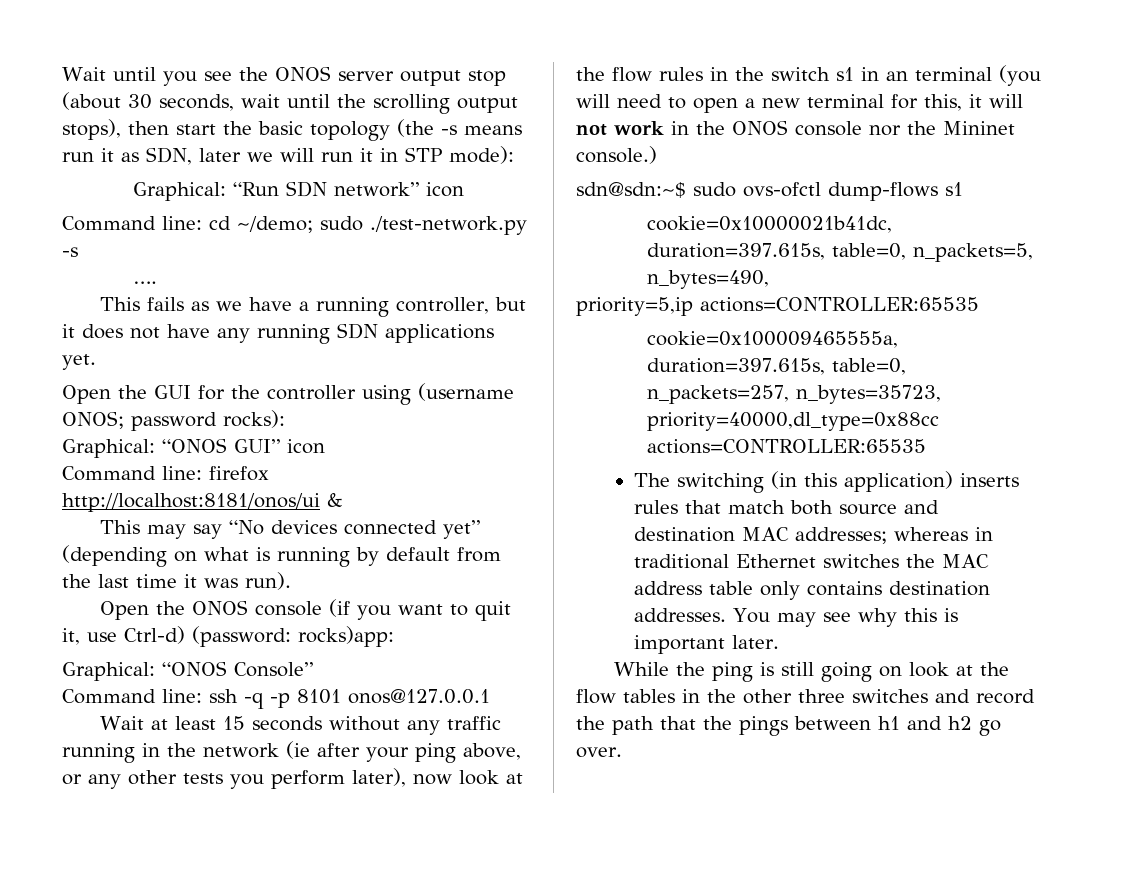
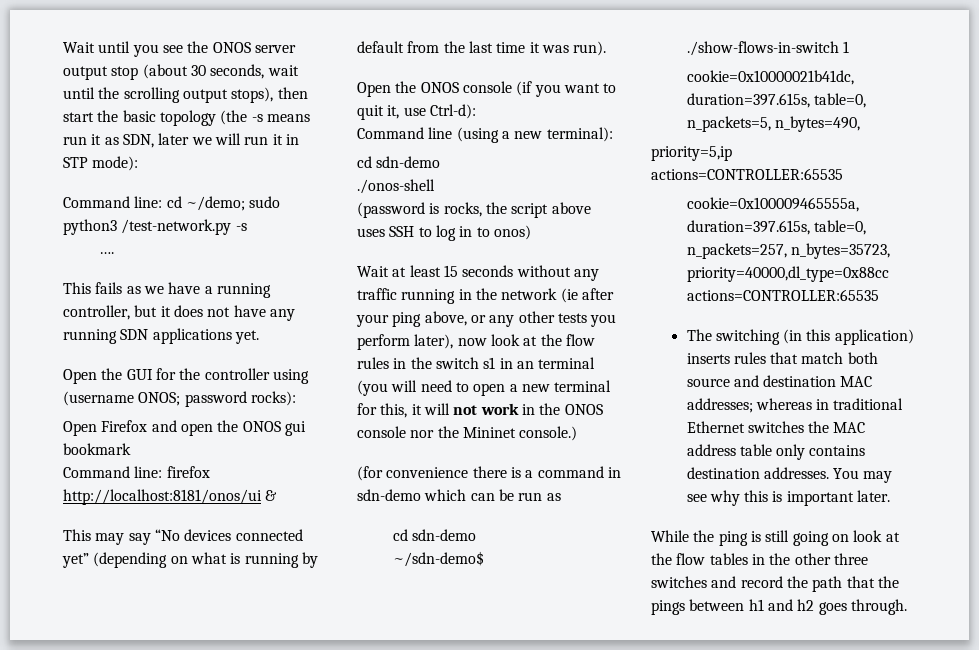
[133,181,465,201] // Graphical: “Run SDN network” icon -> (139, 163) none
[370,216,527,235] ./test-network.py -> [63,219,232,235] python3 /test-network.py
[62,438,325,458] Graphical: “ONOS GUI” icon -> [63,420,306,436] [63,443,131,455] Open Firefox and open the ONOS gui bookmark
[124,626,394,647] [62,661,313,681] [62,689,490,709] Ctrl-d) (password: rocks)app: // Graphical: “ONOS Console” // Command line: ssh -q -p 8101 onos@127.0.0.1 -> [429,104,476,119] [357,127,613,143] [357,156,441,168] [357,179,435,194] [357,202,591,218] [357,225,531,241] Ctrl-d): // Command line (using a new terminal): // cd sdn-demo // ./onos-shell // (password is rocks, the script above uses SSH to log in to onos)
[576,182,963,201] sdn@sdn:~$ sudo ovs-ofctl dump-flows s1 -> [357,466,621,481] [357,489,561,501] [392,529,477,541] [392,551,484,567] [686,41,850,56] (for convenience there is a command in sdn-demo which can be run as // cd sdn-demo // ~/sdn-demo$ ./show-flows-in-switch 1
[979,720,1001,736] [576,747,622,758] go over. -> [818,599,907,615] goes through.

